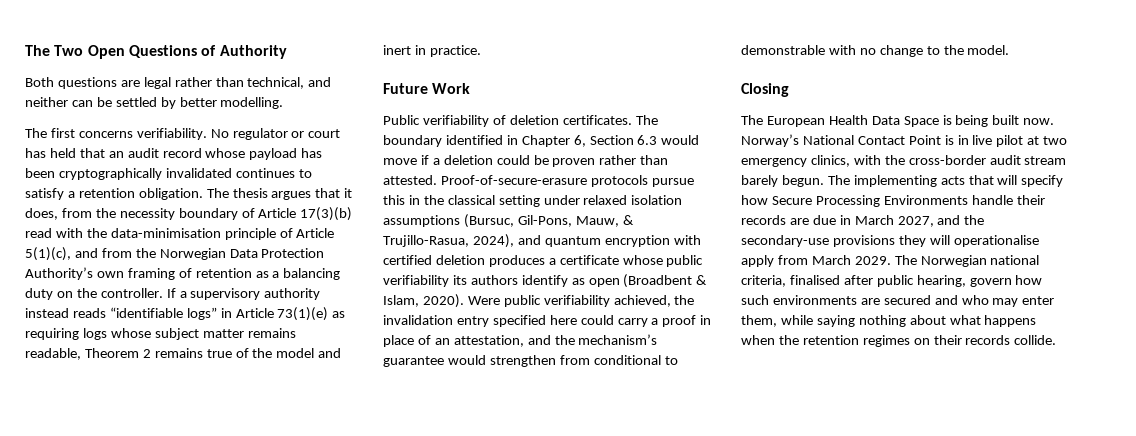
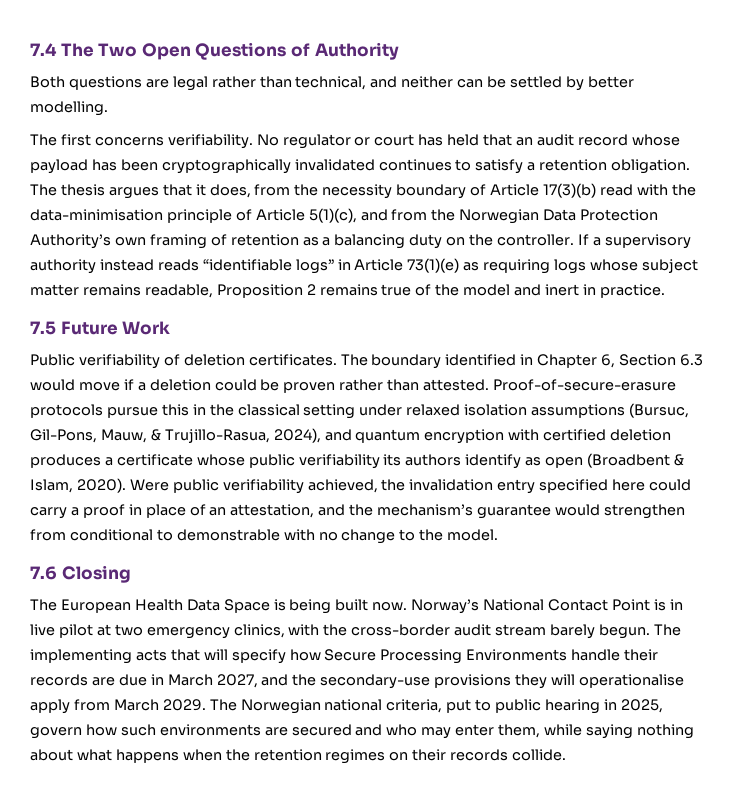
(25, 50) none -> [30,43,57,56] 7.4
[84,348,139,358] Theorem -> [216,284,303,298] Proposition
(481, 51) none -> [30,321,56,335] 7.5
(1010, 50) none -> [30,566,57,580] 7.6
[789,275,966,287] finalised after public hearing, -> [446,699,663,714] put to public hearing in 2025,

